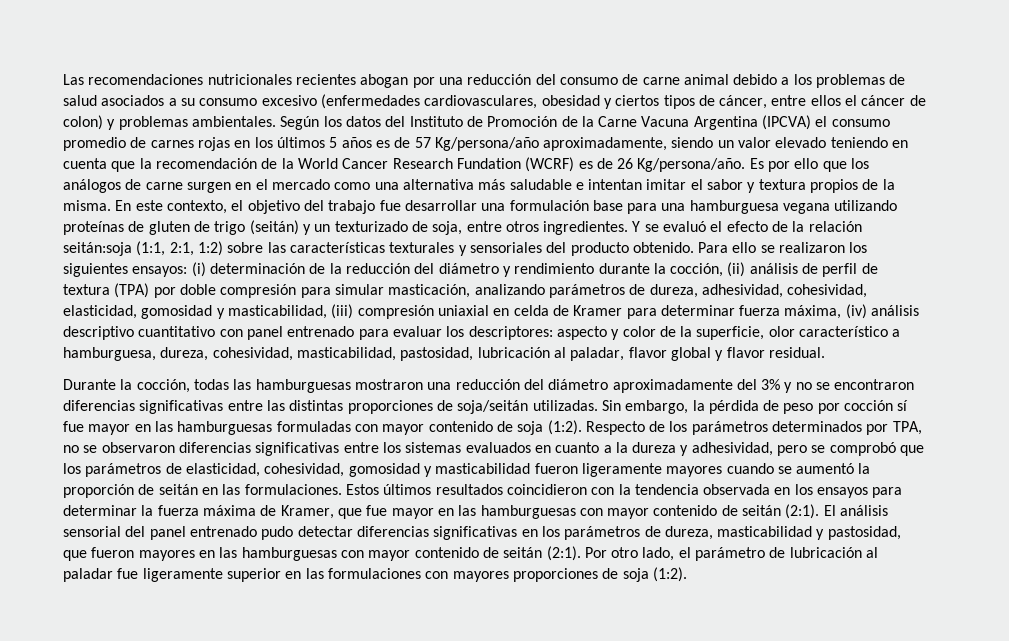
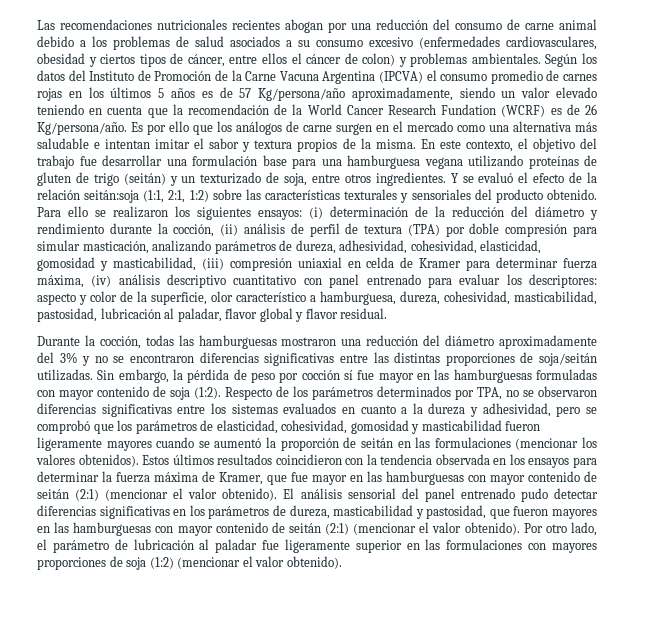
[244,484,342,495] formulaciones. -> [434,437,598,450] [36,454,139,467] formulaciones (mencionar los valores obtenidos).
[785,504,820,519] (2:1). -> [75,488,278,501] (2:1) (mencionar el valor obtenido).
[546,546,581,561] (2:1). -> [325,522,520,535] (2:1) (mencionar el valor obtenido).
[652,567,687,582] (1:2). -> [149,556,342,569] (1:2) (mencionar el valor obtenido).

